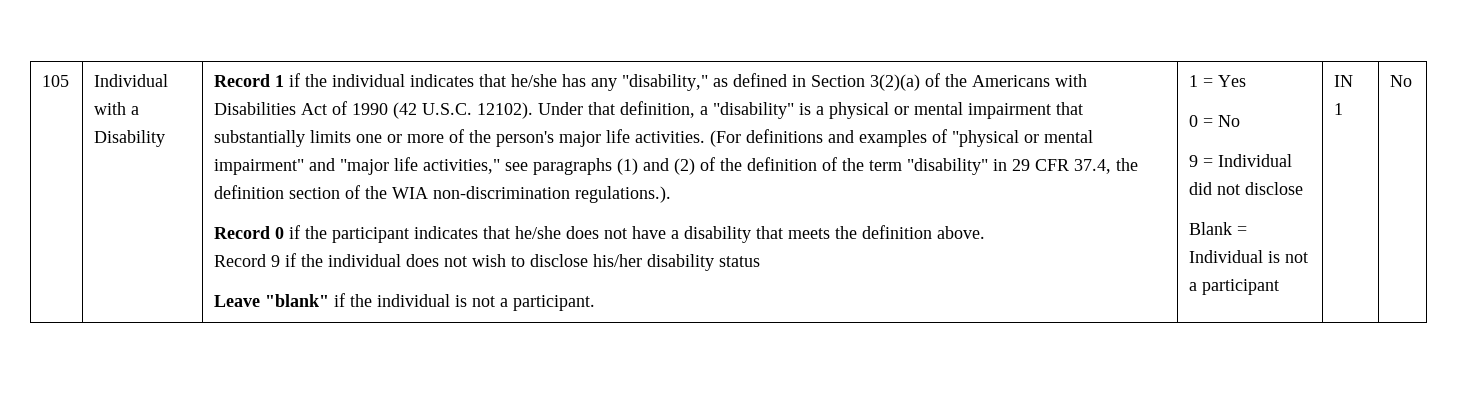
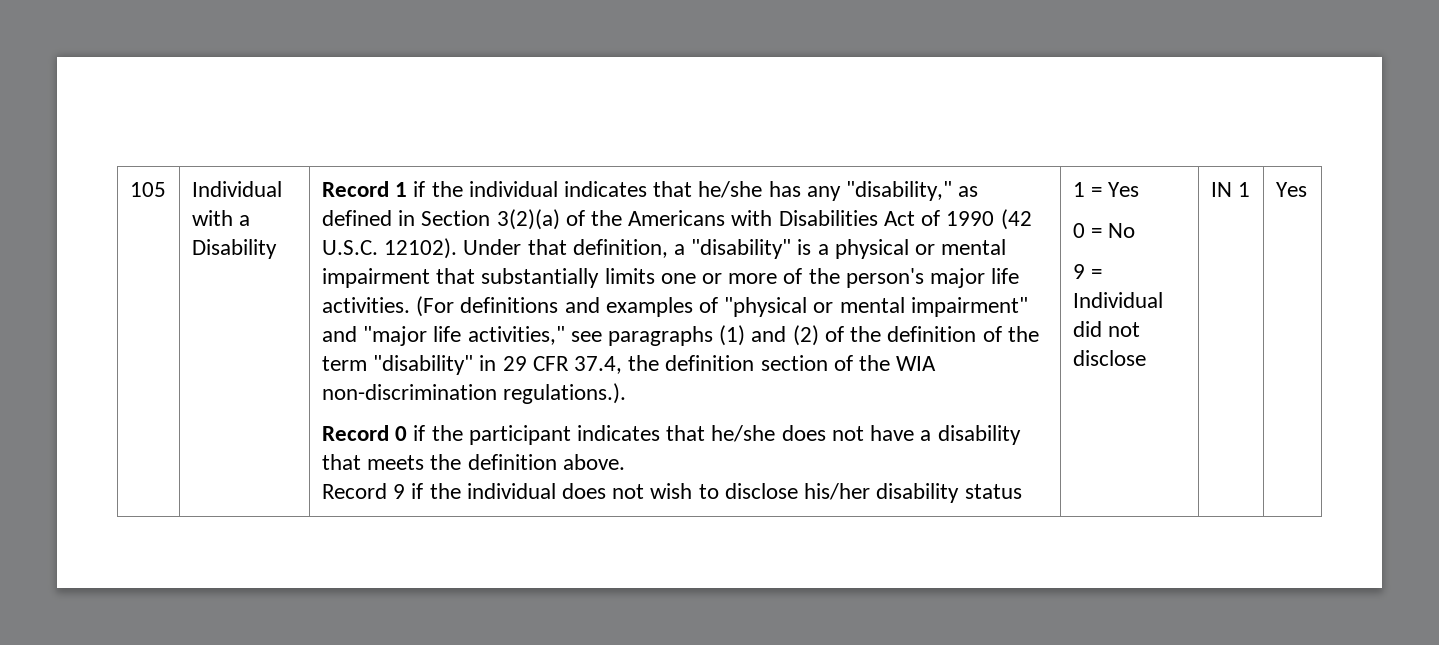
[214,293,596,311] // Leave "blank" if the individual is not a participant. -> (1022, 491) none
[1189,222,1248,235] [1189,250,1309,263] [1189,279,1280,295] // Blank = Individual is not a participant -> (1146, 358) none
[1390,75,1413,87] No -> [1275,182,1307,197] Yes

